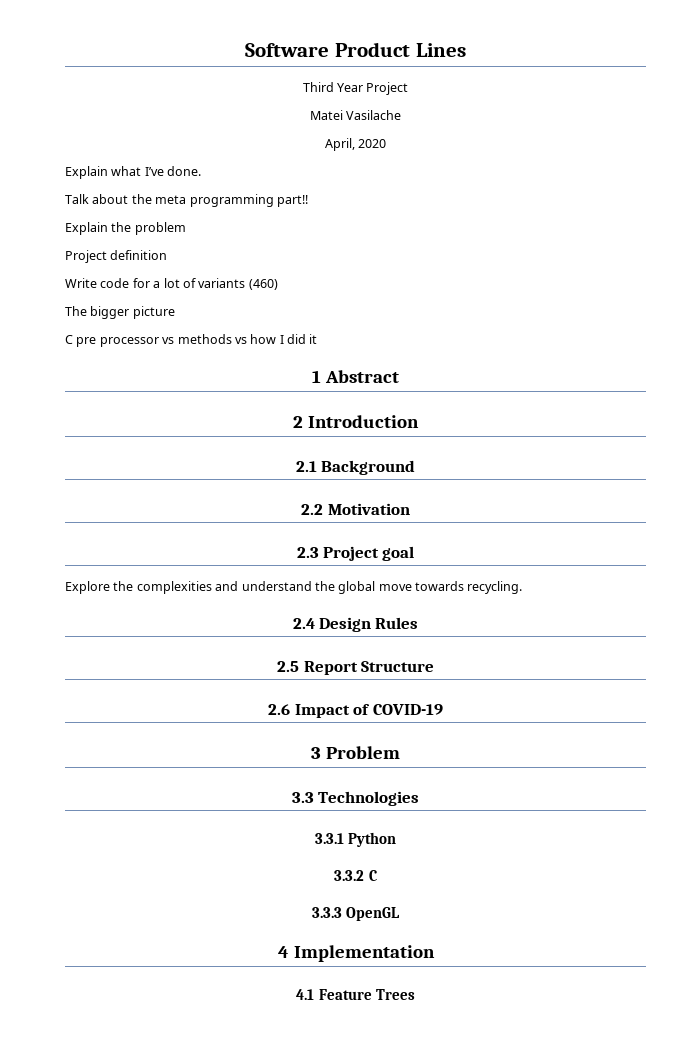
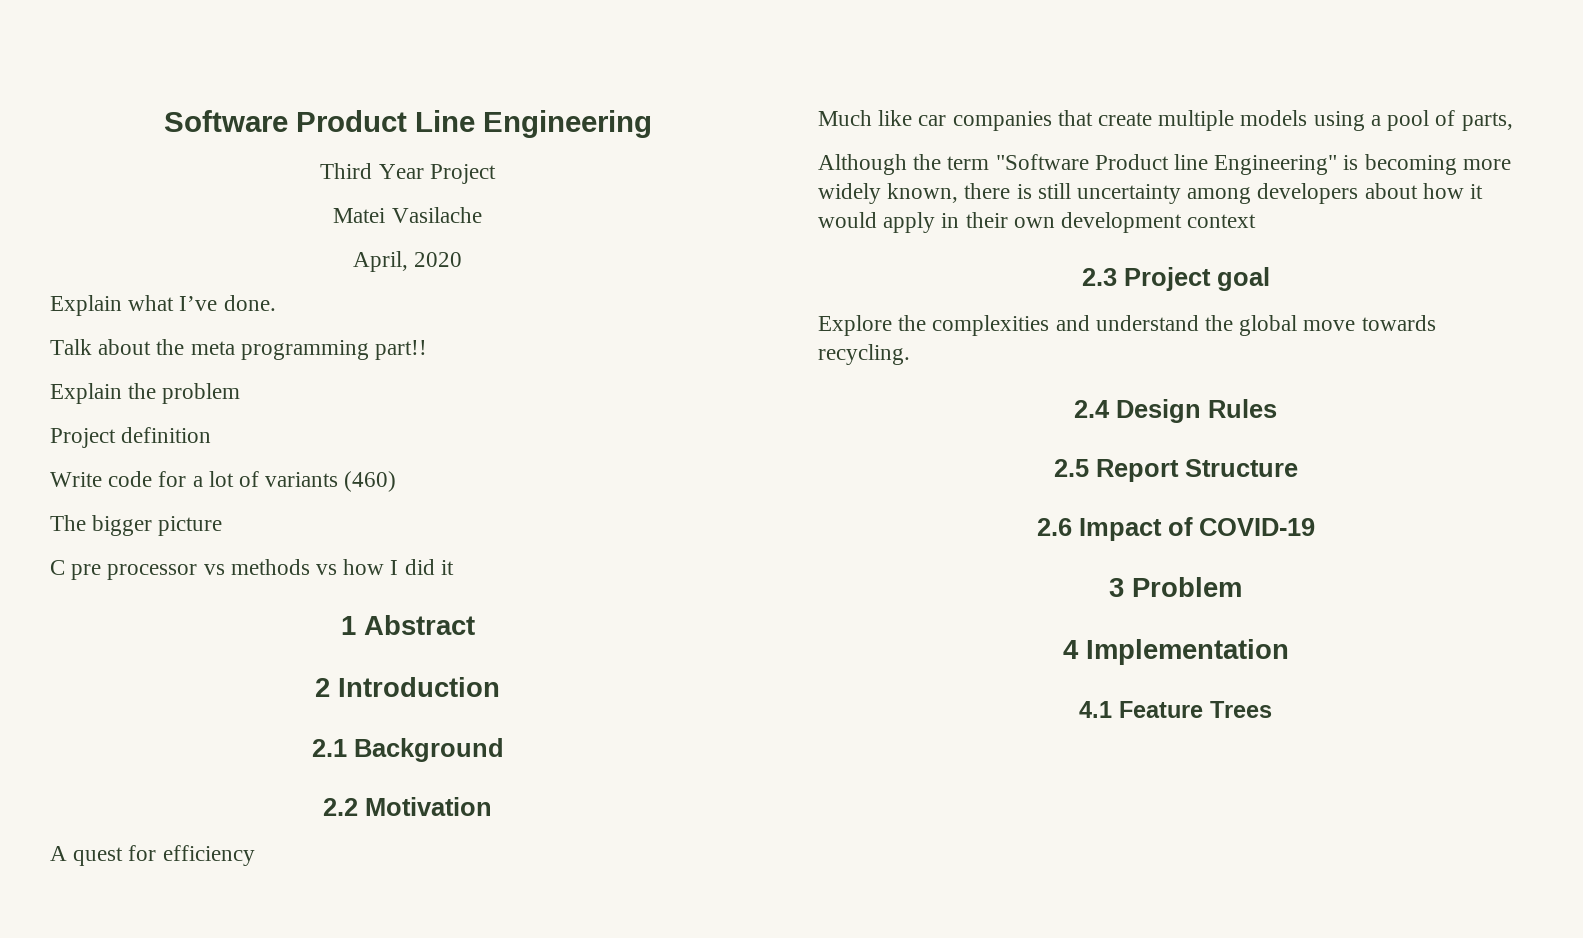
[415,43,466,57] Lines -> [414,110,652,138] Line Engineering
(410, 509) none -> [50,845,255,866] [818,110,1513,131] [818,154,1511,175] [818,183,1484,204] [818,212,1257,233] // A quest for efficiency // Much like car companies that create multiple models using a pool of parts, // Although the term "Software Product line Engineering" is becoming more widely known, there is still uncertainty among developers about how it would apply in their own development context
[291,791,420,806] [314,832,397,847] [334,870,377,881] [311,907,401,921] // 3.3 Technologies // 3.3.1 Python // 3.3.2 C // 3.3.3 OpenGL -> (1242, 587) none

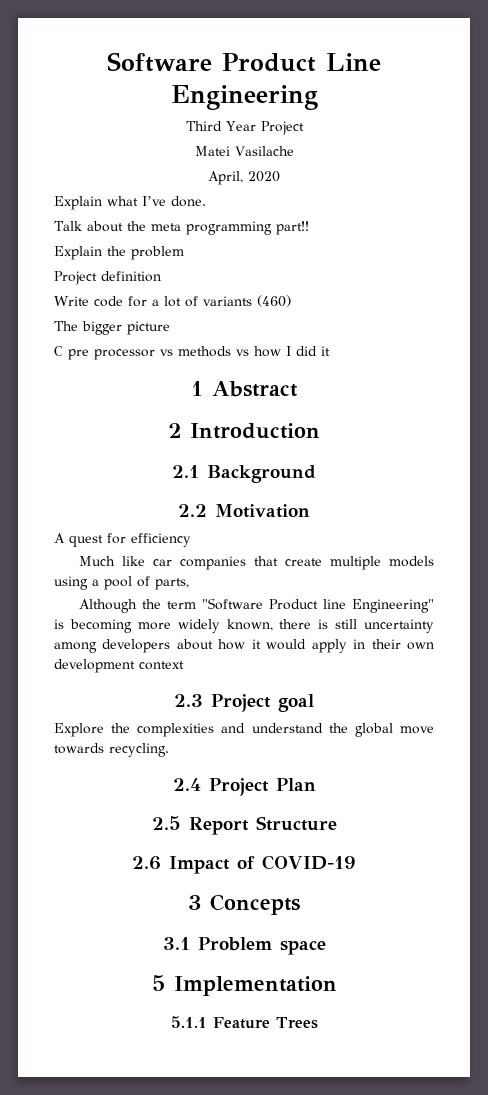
[1116,399,1277,423] Design Rules -> [208,778,316,796] Project Plan
(1124, 587) none -> [210,894,300,915] [162,937,190,950] Concepts // 3.1
[1062,640,1079,659] // 4 -> [279,940,326,955] [151,975,165,991] space // 5
[1079,701,1112,718] 4.1 -> [170,1016,207,1028] 5.1.1

